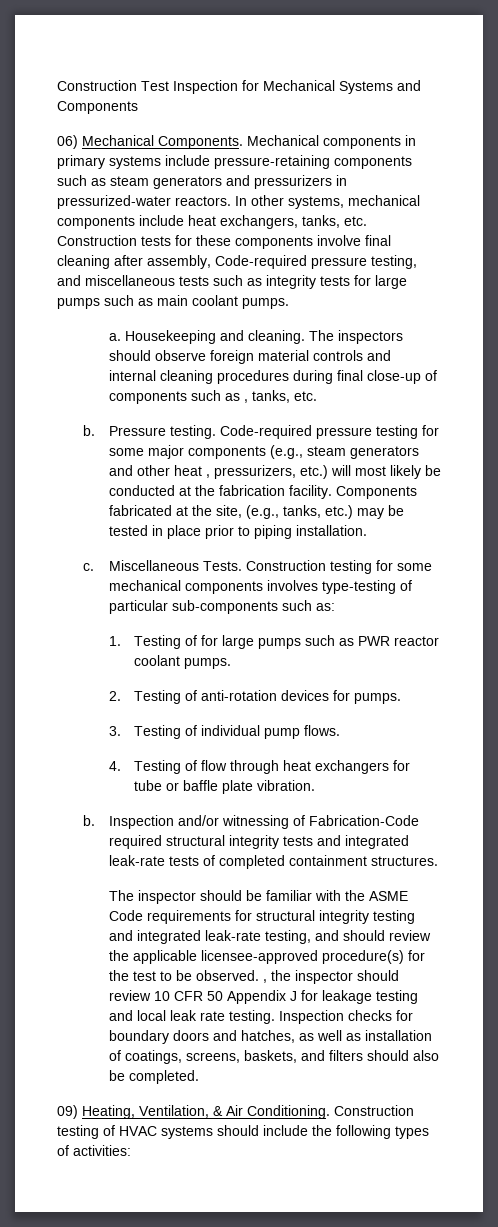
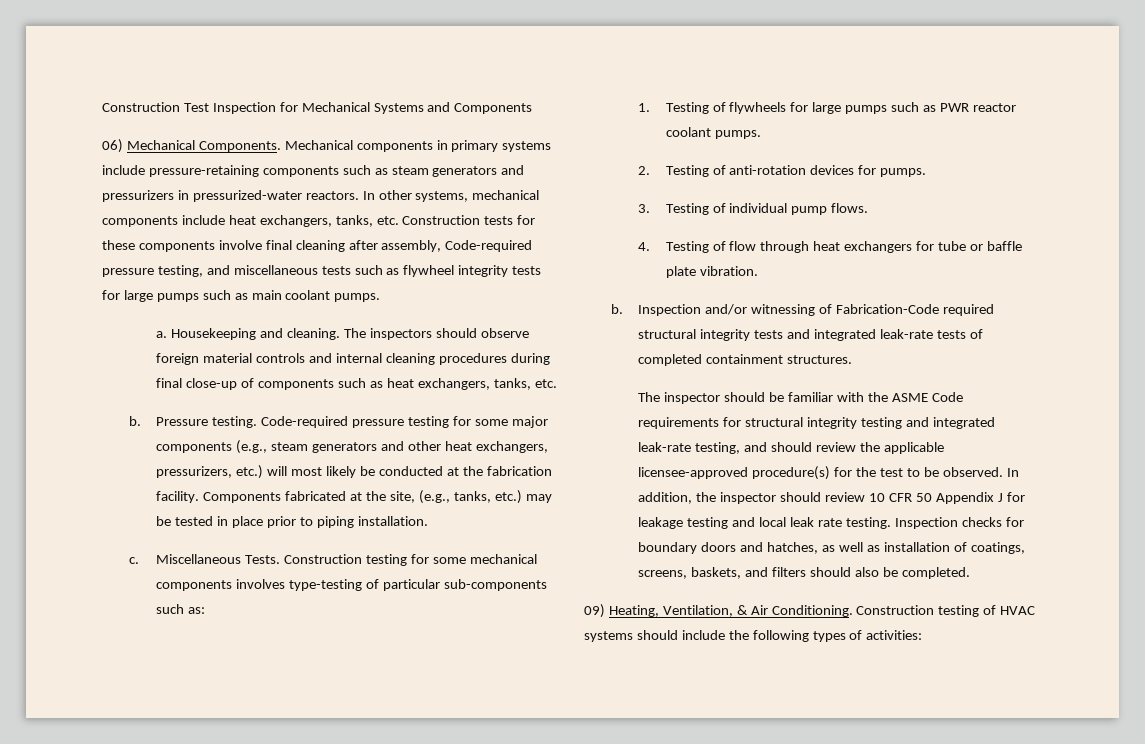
(262, 282) none -> [403,265,455,277] flywheel
[243,399,248,403] , -> [386,378,490,390] heat exchangers,
[205,474,210,478] , -> [475,441,548,453] exchangers,
(198, 640) none -> [729,102,787,114] flywheels
[262,979,267,983] , -> [1006,468,1019,477] [638,492,693,504] In addition,

